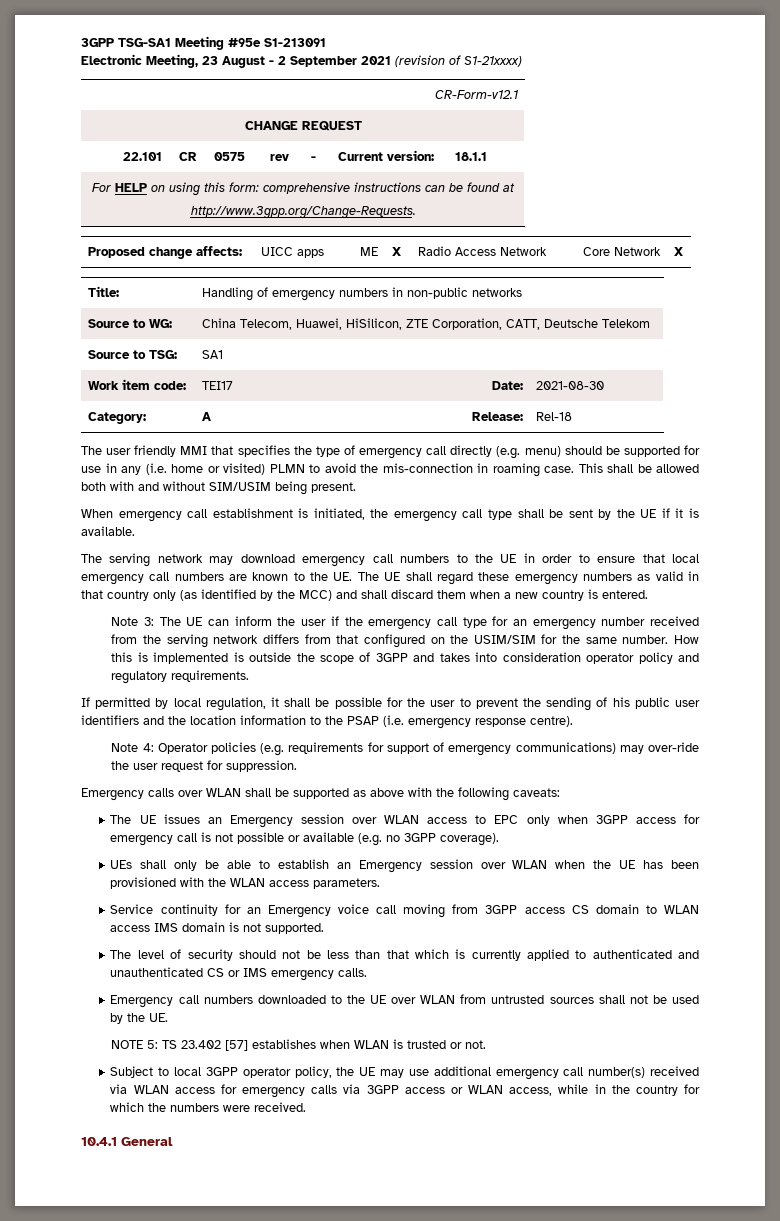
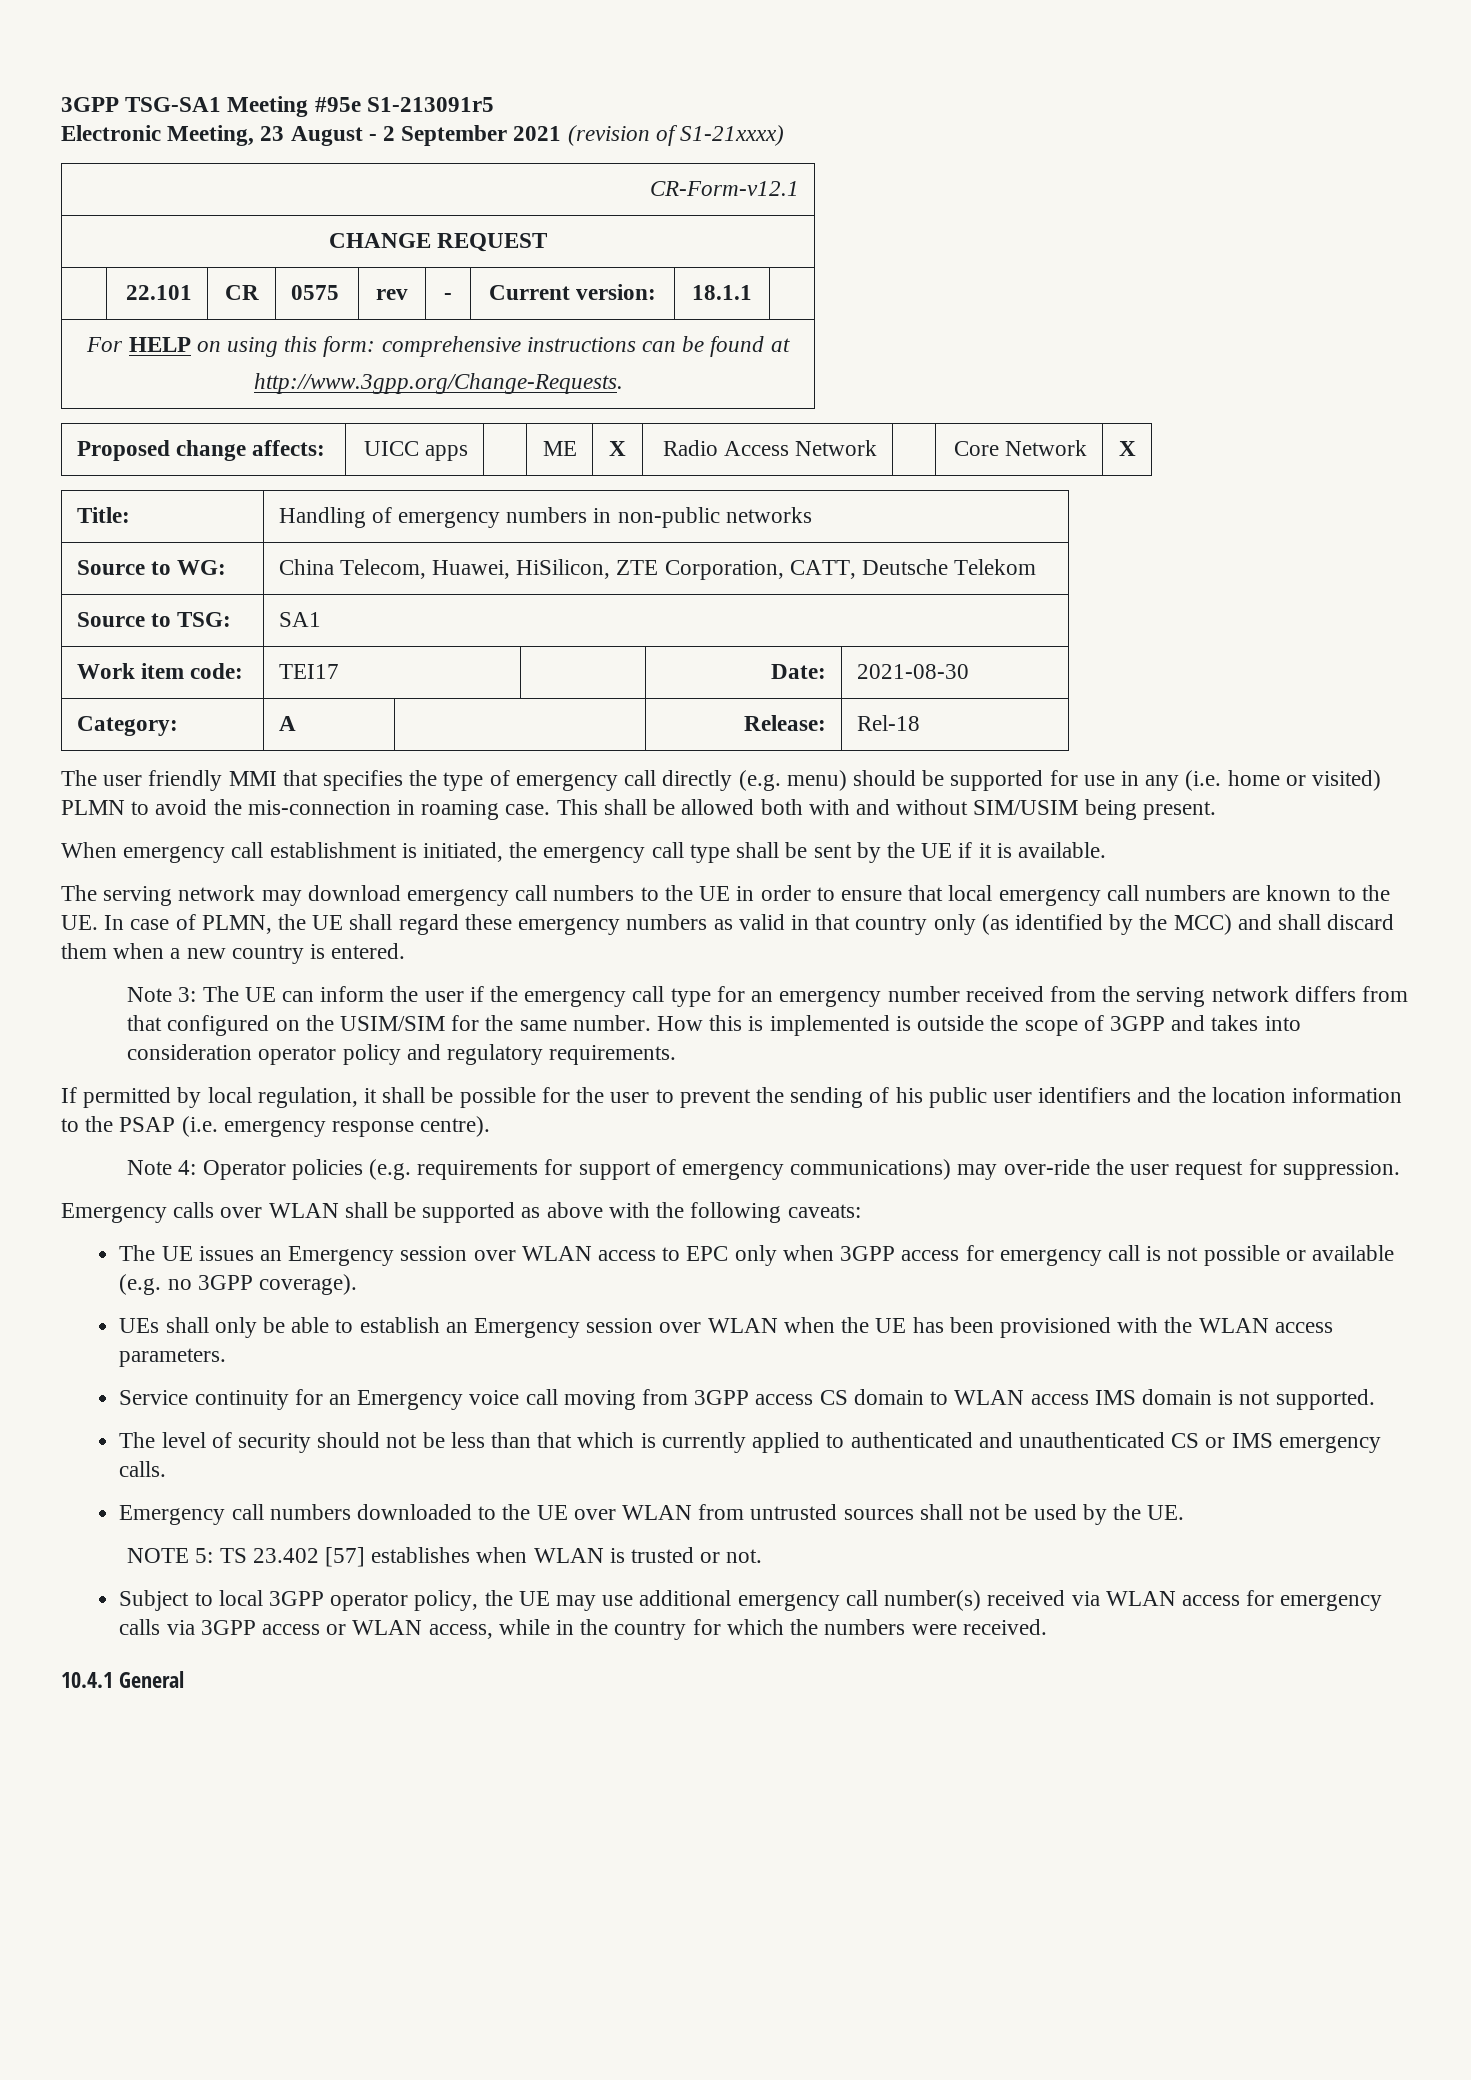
[264,38,326,47] S1-213091 -> [366,97,494,112] S1-213091r5
[357,572,379,581] The -> [104,914,307,934] In case of PLMN, the

